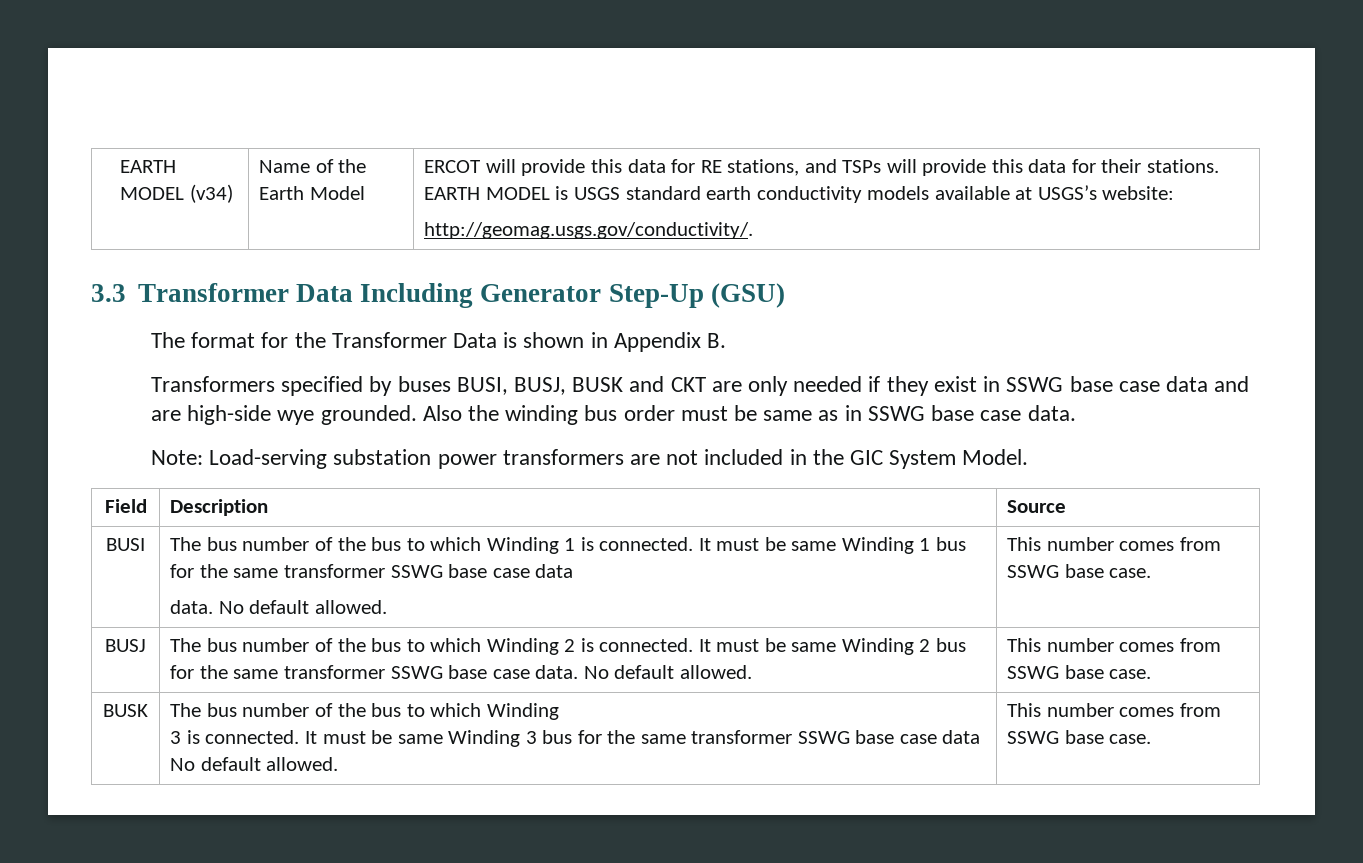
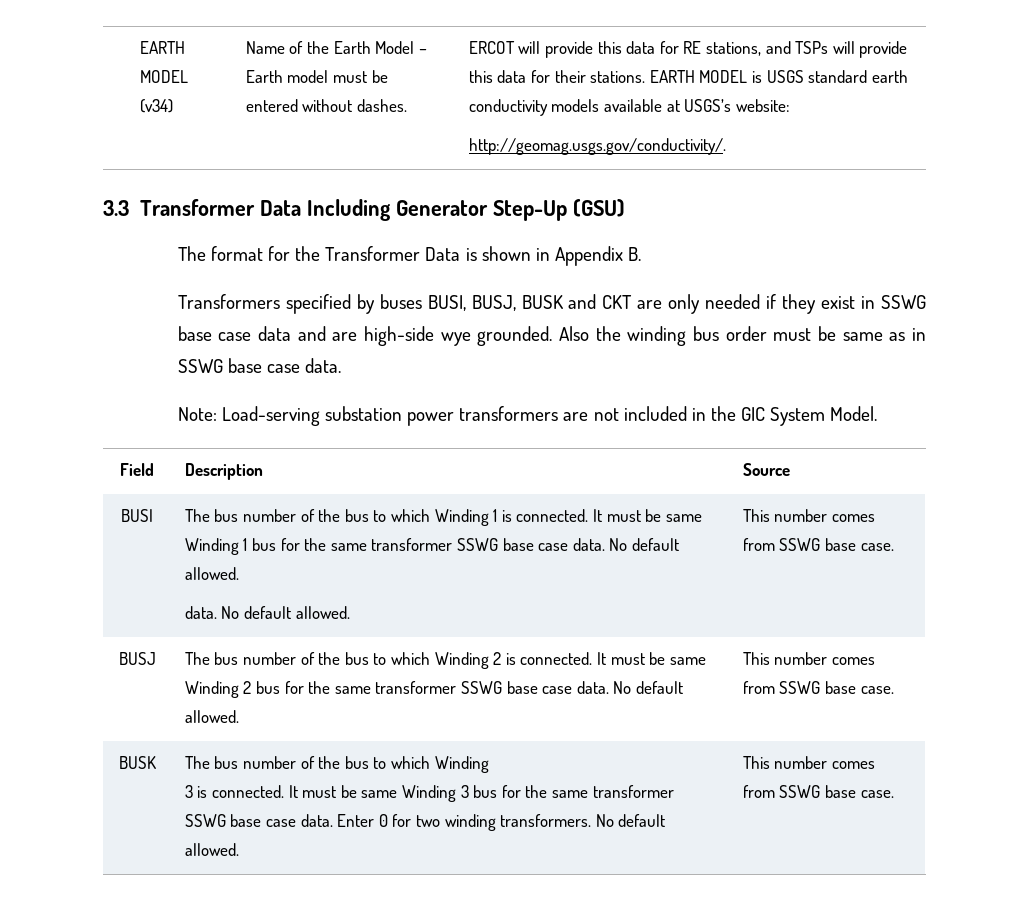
(365, 193) none -> [418,49,427,54] [245,70,388,83] [245,99,408,112] – Earth model must be entered without dashes.
[535,564,574,578] data -> [572,538,679,551] [184,567,239,580] data. No default allowed.
[942,730,981,744] data -> [300,814,592,831] data. Enter 0 for two winding transformers.

